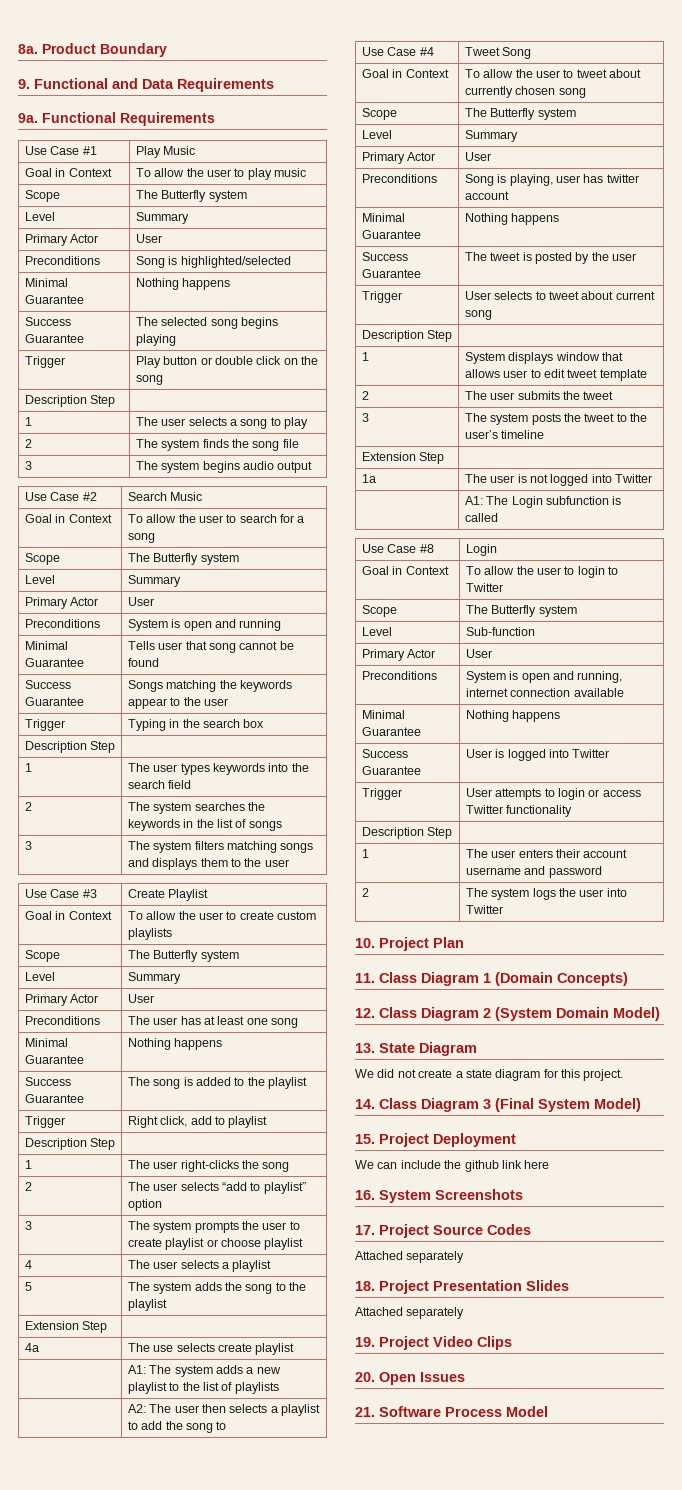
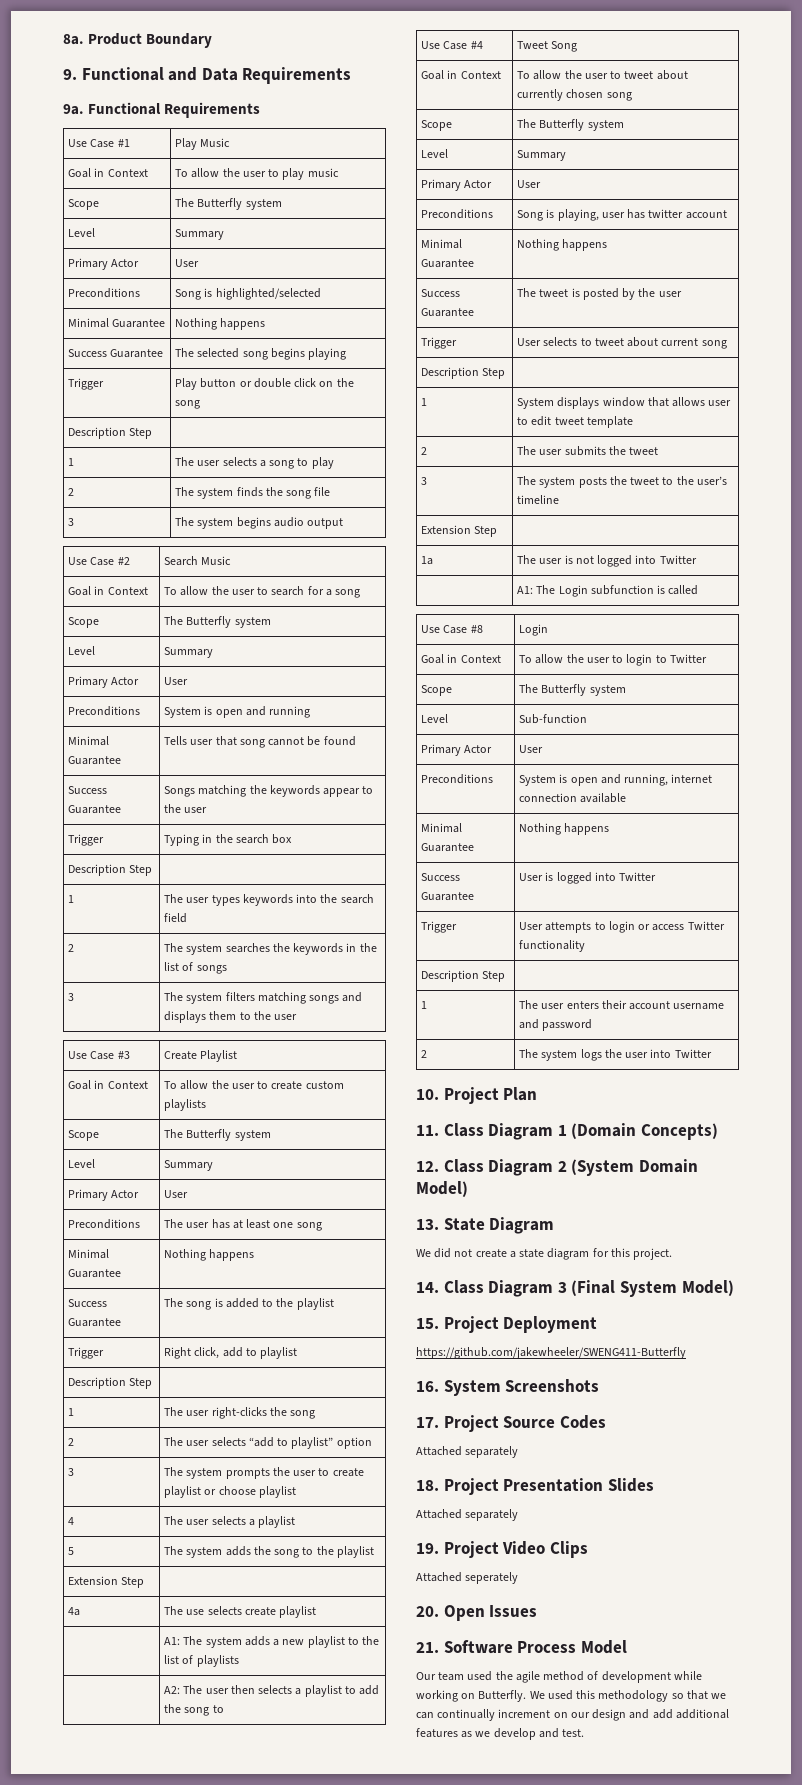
[355,1160,550,1172] We can include the github link here -> [416,1347,686,1359] https://github.com/jakewheeler/SWENG411-Butterfly
(512, 1343) none -> [416,1572,519,1584] // Attached seperately
(548, 1411) none -> [416,1671,702,1683] [416,1690,727,1702] [416,1709,729,1721] [416,1728,585,1740] // Our team used the agile method of development while working on Butterfly. We used this methodology so that we can continually increment on our design and add additional features as we develop and test.

